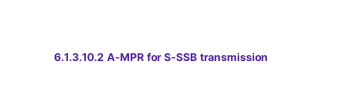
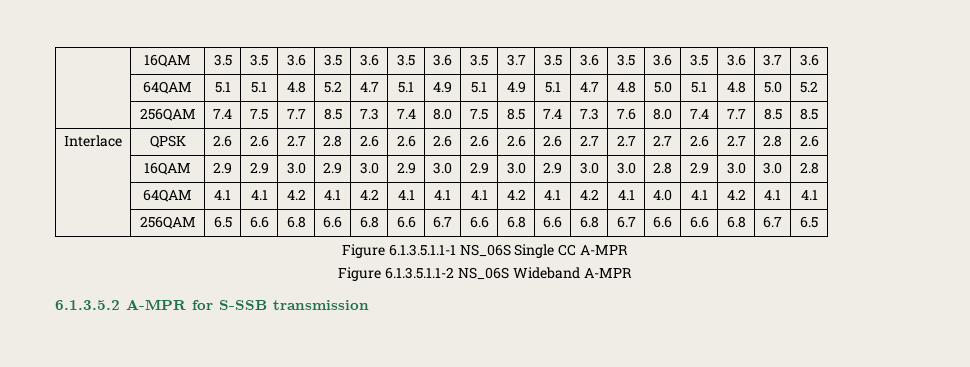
[54,53,104,62] 6.1.3.10.2 -> [144,54,191,67] [213,54,232,66] [250,54,268,66] [286,54,306,66] [323,54,342,66] [359,54,379,66] [397,54,415,66] [433,54,452,66] [470,54,488,66] [506,54,526,66] [543,54,562,66] [579,54,599,66] [617,54,635,66] [653,54,672,66] [690,54,708,66] [726,54,746,66] [763,54,782,66] [799,54,819,66] [143,81,192,94] [214,82,231,93] [251,82,267,93] [286,81,306,93] [323,81,342,93] [359,82,379,92] [398,82,414,93] [433,81,452,93] [471,82,487,93] [506,81,526,93] [544,82,561,93] [579,82,599,92] [616,81,636,93] [653,81,672,93] [691,82,707,93] [726,81,746,93] [763,81,782,93] [800,81,818,93] [139,108,196,121] [213,109,232,119] [250,109,268,120] [286,109,306,119] [323,108,342,120] [359,108,379,120] [396,109,416,119] [433,108,452,120] [470,109,488,120] [507,108,525,120] [543,109,562,119] [579,108,599,120] [616,108,636,120] [653,108,672,120] [689,109,709,119] [726,109,746,119] [763,108,782,120] [800,108,818,120] [64,135,122,147] [149,135,186,148] [213,135,232,147] [249,135,269,147] [286,135,306,146] [323,135,342,147] [359,135,379,147] [396,135,416,147] [433,135,452,147] [469,135,489,147] [506,135,526,147] [543,135,562,147] [579,135,599,146] [616,135,636,146] [653,135,672,146] [689,135,709,147] [726,135,746,146] [763,135,782,147] [799,135,819,147] [144,162,191,175] [213,162,232,174] [249,162,269,174] [286,162,306,174] [323,162,342,174] [359,162,379,174] [396,162,416,174] [433,162,452,174] [469,162,489,174] [506,162,526,174] [543,162,562,174] [579,162,599,174] [616,162,636,174] [653,162,672,174] [689,162,709,174] [726,162,746,174] [763,162,782,174] [799,162,819,174] [143,189,192,202] [214,190,231,200] [250,190,268,200] [286,189,306,200] [324,190,341,200] [359,189,379,200] [397,190,415,200] [434,190,451,200] [470,190,488,200] [506,189,526,200] [544,190,561,200] [579,189,599,200] [617,190,635,200] [653,189,672,201] [690,190,708,200] [726,189,746,200] [764,190,781,200] [800,190,818,200] [139,216,196,229] [213,216,232,228] [249,216,269,228] [286,216,306,228] [323,216,342,228] [359,216,379,228] [396,216,416,228] [433,216,452,228] [469,216,489,228] [506,216,526,228] [543,216,562,228] [579,216,599,228] [616,216,636,228] [653,216,672,228] [689,216,709,228] [726,216,746,228] [763,216,782,228] [800,216,818,228] [342,244,628,258] [338,267,632,281] [55,300,120,310] | 16QAM | 3.5 | 3.5 | 3.6 | 3.5 | 3.6 | 3.5 | 3.6 | 3.5 | 3.7 | 3.5 | 3.6 | 3.5 | 3.6 | 3.5 | 3.6 | 3.7 | 3.6 // | 64QAM | 5.1 | 5.1 | 4.8 | 5.2 | 4.7 | 5.1 | 4.9 | 5.1 | 4.9 | 5.1 | 4.7 | 4.8 | 5.0 | 5.1 | 4.8 | 5.0 | 5.2 // | 256QAM | 7.4 | 7.5 | 7.7 | 8.5 | 7.3 | 7.4 | 8.0 | 7.5 | 8.5 | 7.4 | 7.3 | 7.6 | 8.0 | 7.4 | 7.7 | 8.5 | 8.5 // Interlace | QPSK | 2.6 | 2.6 | 2.7 | 2.8 | 2.6 | 2.6 | 2.6 | 2.6 | 2.6 | 2.6 | 2.7 | 2.7 | 2.7 | 2.6 | 2.7 | 2.8 | 2.6 // | 16QAM | 2.9 | 2.9 | 3.0 | 2.9 | 3.0 | 2.9 | 3.0 | 2.9 | 3.0 | 2.9 | 3.0 | 3.0 | 2.8 | 2.9 | 3.0 | 3.0 | 2.8 // | 64QAM | 4.1 | 4.1 | 4.2 | 4.1 | 4.2 | 4.1 | 4.1 | 4.1 | 4.2 | 4.1 | 4.2 | 4.1 | 4.0 | 4.1 | 4.2 | 4.1 | 4.1 // | 256QAM | 6.5 | 6.6 | 6.8 | 6.6 | 6.8 | 6.6 | 6.7 | 6.6 | 6.8 | 6.6 | 6.8 | 6.7 | 6.6 | 6.6 | 6.8 | 6.7 | 6.5 // Figure 6.1.3.5.1.1-1 NS_06S Single CC A-MPR // Figure 6.1.3.5.1.1-2 NS_06S Wideband A-MPR // 6.1.3.5.2

